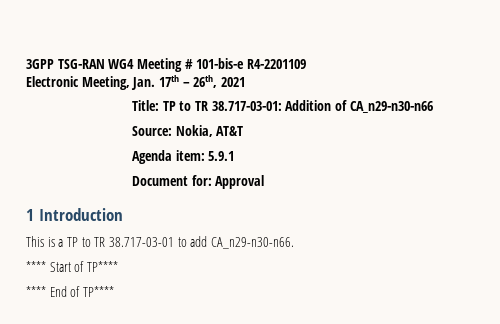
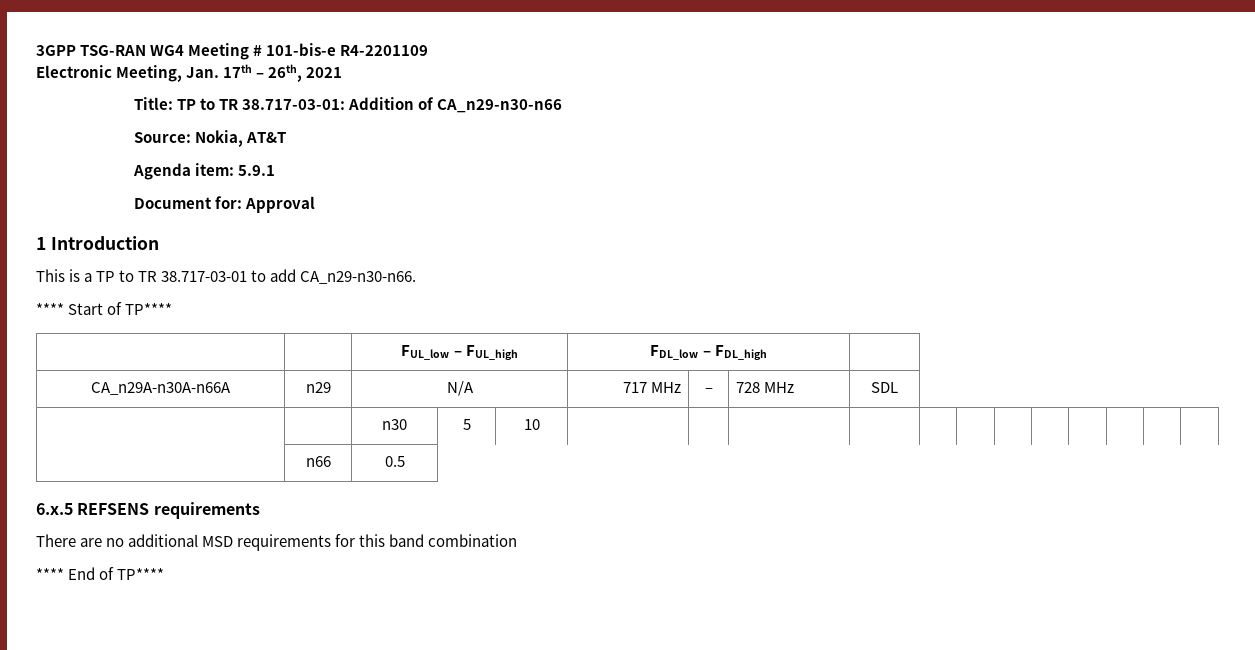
(118, 266) none -> [401,345,518,360] [650,345,767,360] [91,382,231,395] [305,382,331,393] [446,381,474,396] [622,382,682,393] [704,388,713,393] [735,382,795,393] [870,382,898,393] [382,419,407,430] [462,419,471,430] [523,419,540,430] [305,456,331,467] [384,456,405,467] [36,502,260,519] [36,534,518,551] // | | FUL_low – FUL_high | FDL_low – FDL_high | // CA_n29A-n30A-n66A | n29 | N/A | 717 MHz | – | 728 MHz | SDL // | | n30 | 5 | 10 | | | | | | | | | | | | // | n66 | 0.5 // 6.x.5 REFSENS requirements // There are no additional MSD requirements for this band combination

